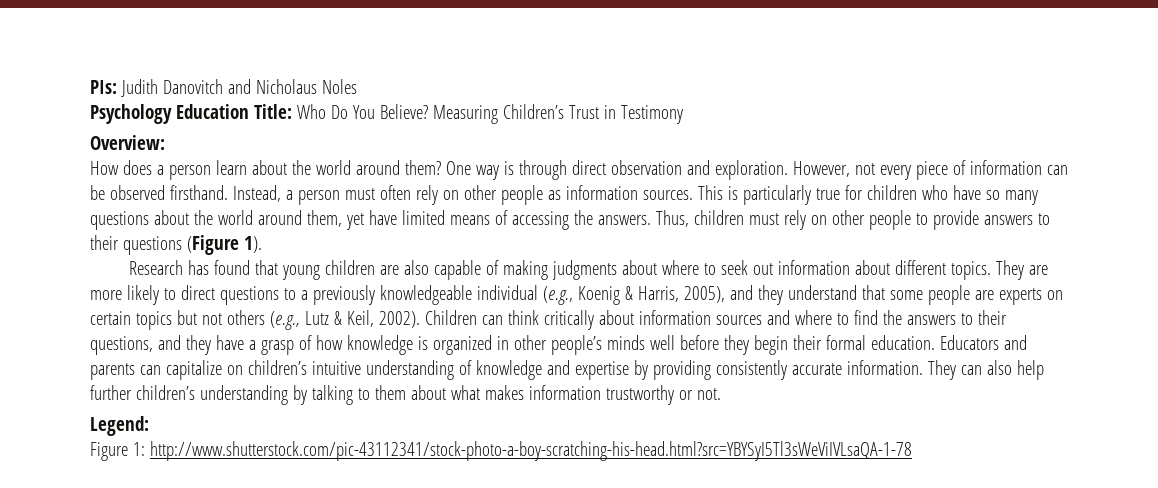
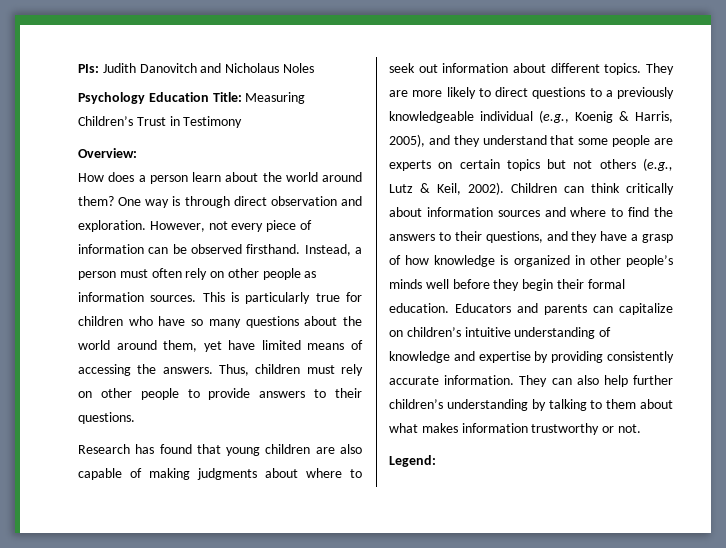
[296,104,428,119] Who Do You Believe? -> (242, 97) none
[122,235,262,255] questions (Figure 1). -> [78,412,135,424] questions.
[90,441,912,461] // Figure 1: http://www.shutterstock.com/pic-43112341/stock-photo-a-boy-scratching-his-head.html?src=YBYSyI5Tl3sWeViIVLsaQA-1-78 -> (436, 461) none

